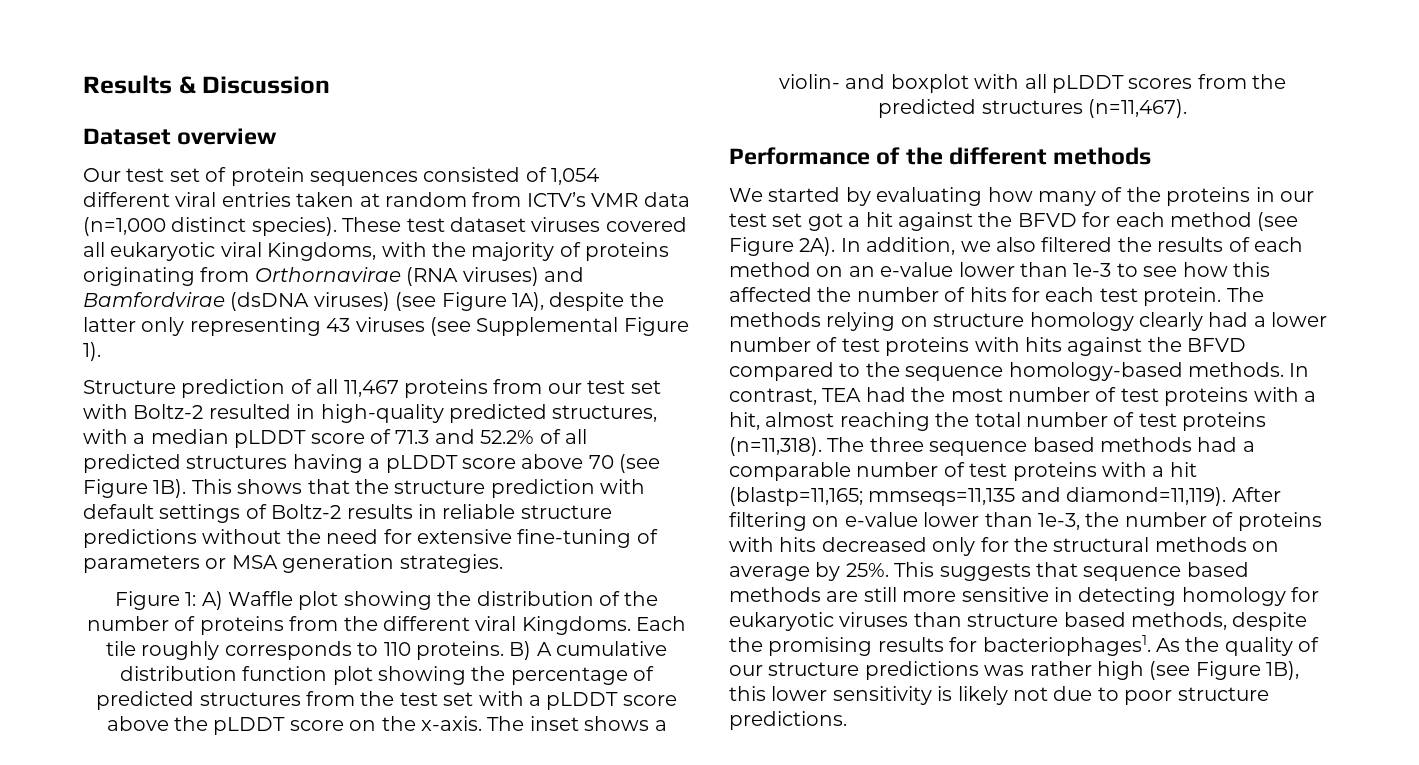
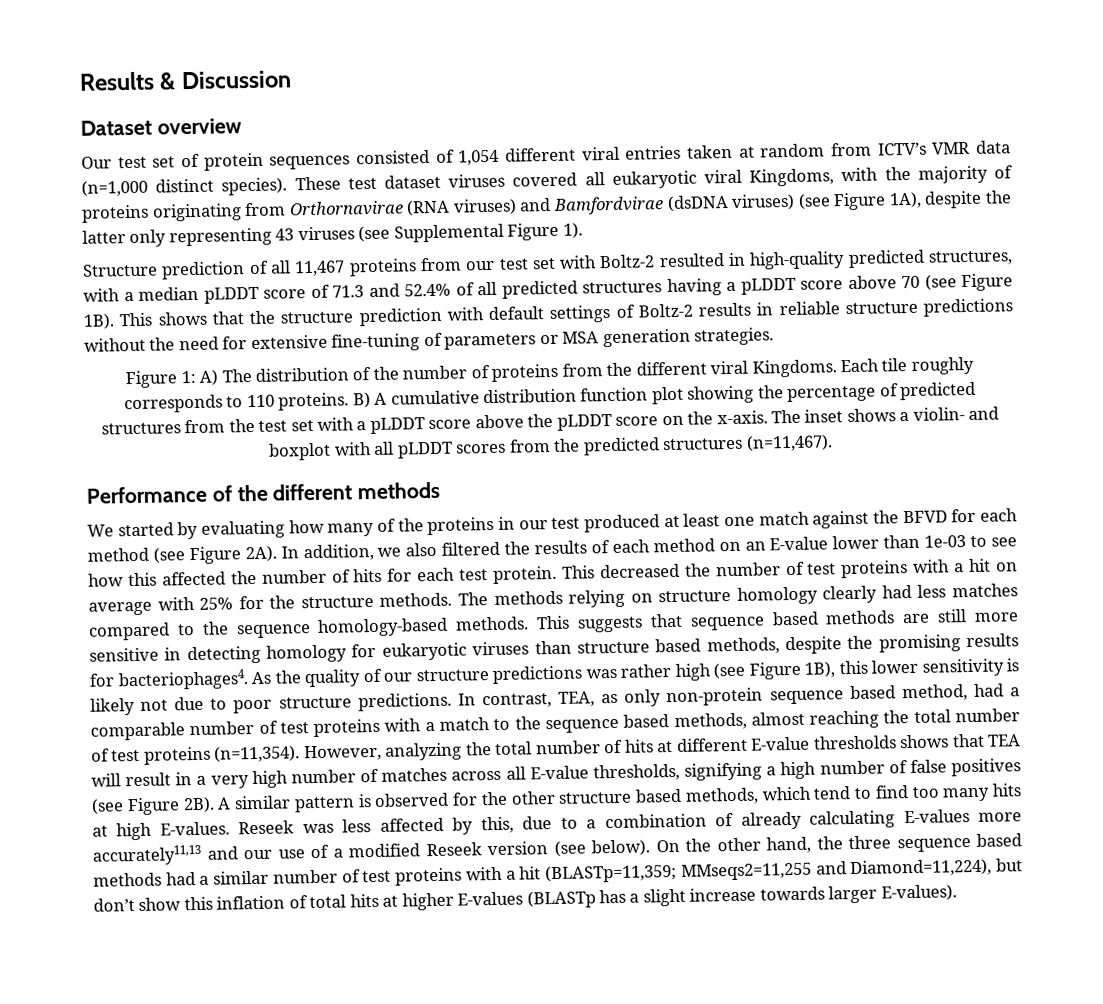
[480,430,535,444] 52.2% -> [404,283,451,297] 52.4%
[227,591,472,610] Waffle plot showing the -> [221,369,252,383] The
[772,212,893,231] set got a hit -> [584,511,810,533] produced at least one match
[880,262,1112,277] e-value lower than 1e-3 -> [769,534,967,551] E-value lower than 1e-03
(1222, 296) none -> [561,558,1019,579] [88,592,453,616] This decreased the number of test proteins with a hit on average with 25% for the structure methods.
[1253,312,1328,327] [729,337,1247,356] a lower number of test proteins with hits against the BFVD -> [917,583,1018,598] less matches
[1289,363,1310,377] [729,387,1316,406] [729,412,1267,431] [729,437,1255,456] [729,462,1197,481] [729,487,1281,506] [729,512,1322,531] [729,537,1280,556] [729,562,889,581] In contrast, TEA had the most number of test proteins with a hit, almost reaching the total number of test proteins (n=11,318). The three sequence based methods had a comparable number of test proteins with a hit (blastp=11,165; mmseqs=11,135 and diamond=11,119). After filtering on e-value lower than 1e-3, the number of proteins with hits decreased only for the structural methods on average by 25%. -> (530, 623) none
[982,635,1151,656] bacteriophages1. -> [117,669,249,691] bacteriophages4.
(847, 720) none -> [457,683,1021,709] [90,708,1020,741] [91,733,1022,765] [91,758,1021,789] [91,783,1021,816] [92,809,1023,841] [92,833,1022,866] [93,858,1024,887] [93,884,957,912] In contrast, TEA, as only non-protein sequence based method, had a comparable number of test proteins with a match to the sequence based methods, almost reaching the total number of test proteins (n=11,354). However, analyzing the total number of hits at different E-value thresholds shows that TEA will result in a very high number of matches across all E-value thresholds, signifying a high number of false positives (see Figure 2B). A similar pattern is observed for the other structure based methods, which tend to find too many hits at high E-values. Reseek was less affected by this, due to a combination of already calculating E-values more accurately11,13 and our use of a modified Reseek version (see below). On the other hand, the three sequence based methods had a similar number of test proteins with a hit (BLASTp=11,359; MMseqs2=11,255 and Diamond=11,224), but don’t show this inflation of total hits at higher E-values (BLASTp has a slight increase towards larger E-values).

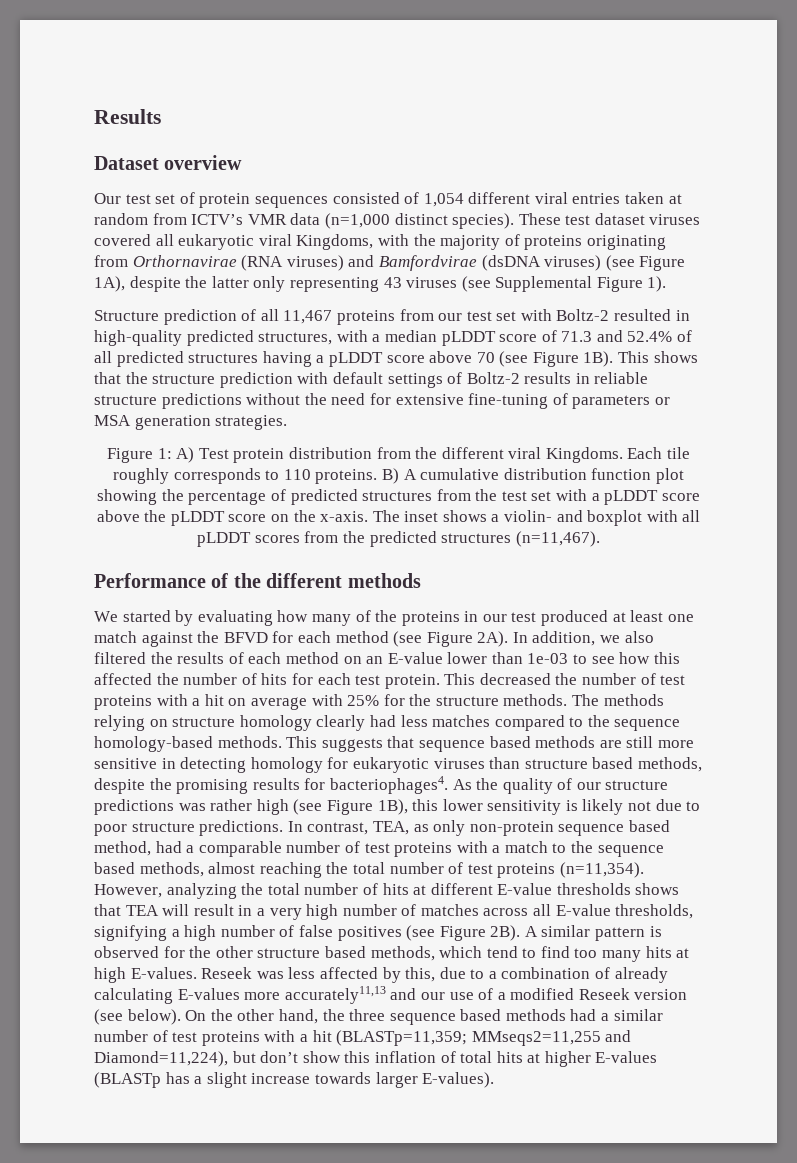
[159,70,292,91] & Discussion -> (161, 116) none
[221,363,559,383] The distribution of the number of proteins -> [198,447,372,463] Test protein distribution

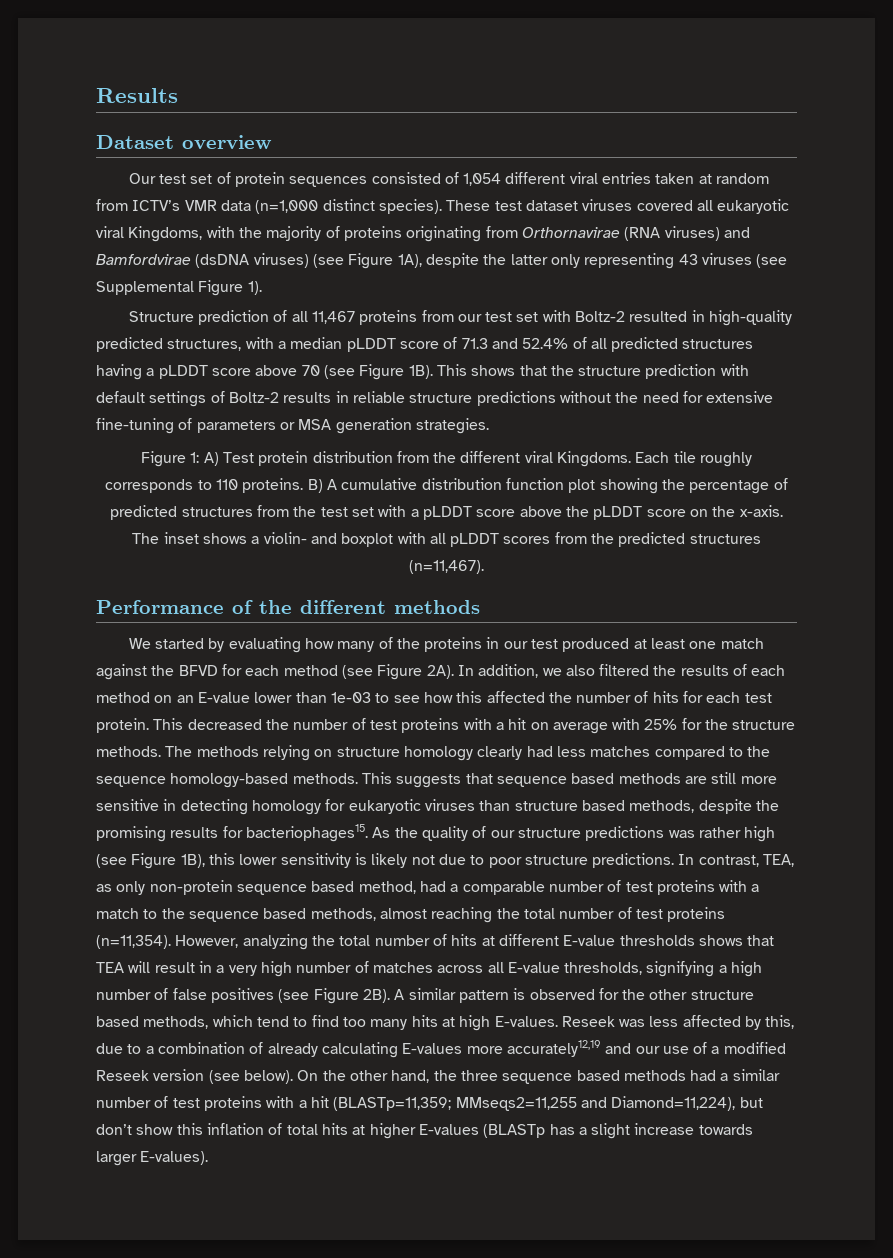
[329,776,448,794] bacteriophages4. -> [245,824,368,842] bacteriophages15.
[284,986,386,1004] accurately11,13 -> [506,1040,601,1057] accurately12,19

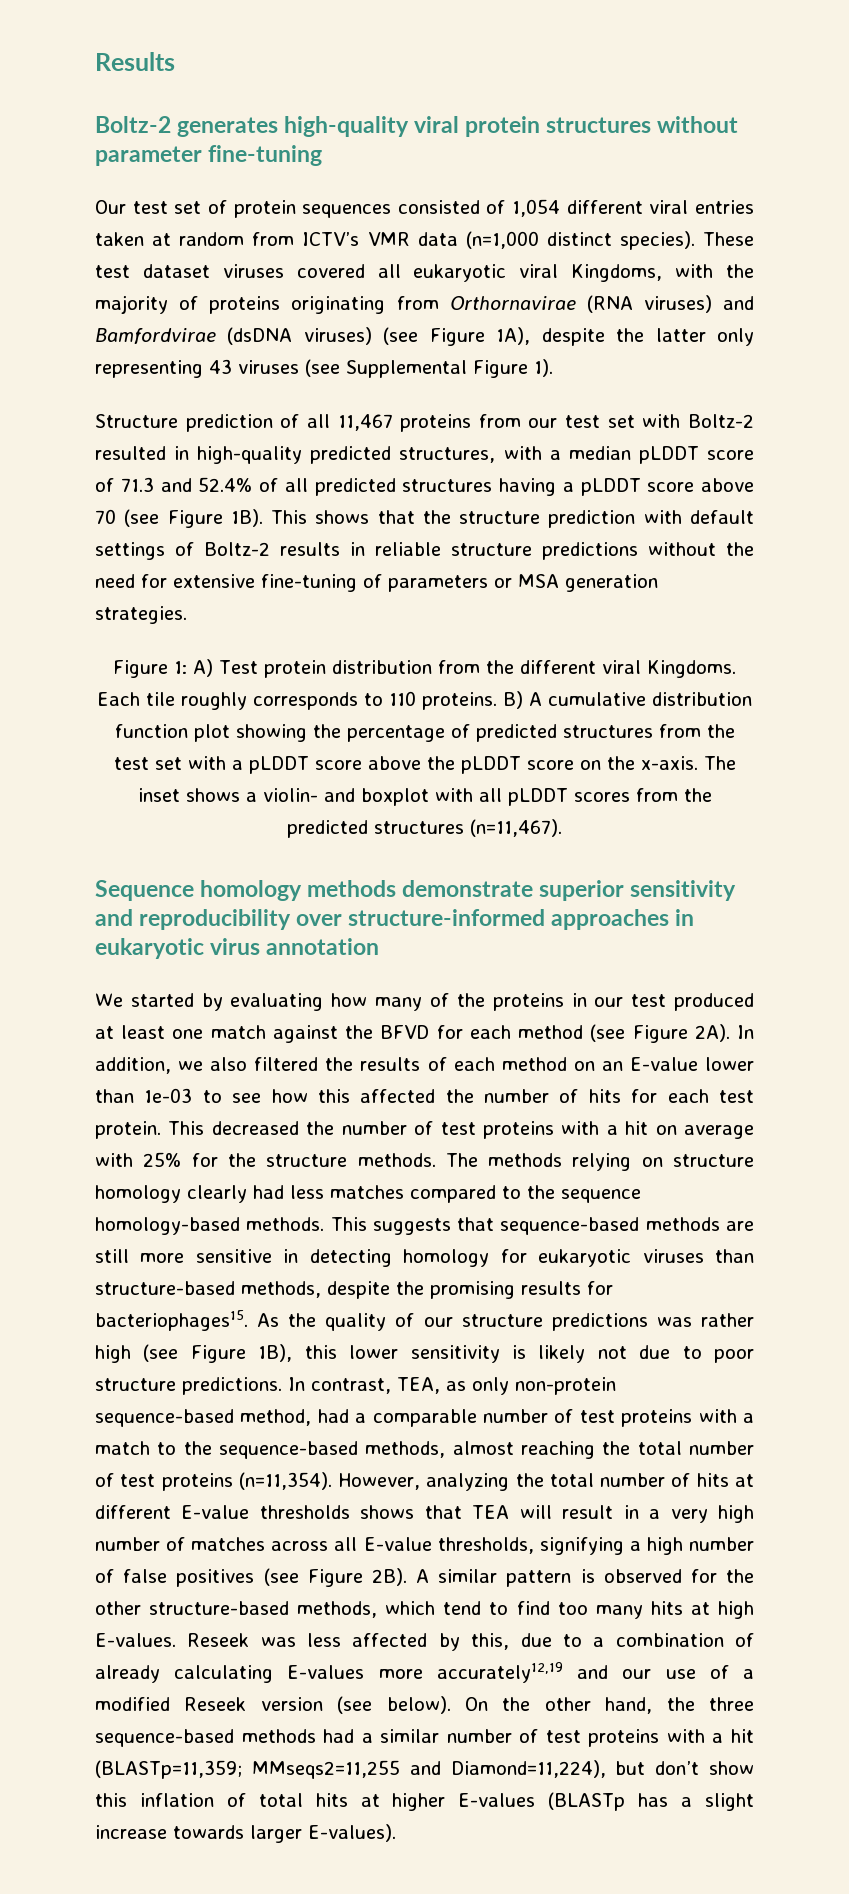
[96,135,272,149] Dataset overview -> [95,116,739,137] [95,145,323,166] Boltz-2 generates high-quality viral protein structures without parameter fine-tuning
[96,600,480,614] Performance of the different methods -> [95,880,737,901] [95,909,695,930] [95,938,380,959] Sequence homology methods demonstrate superior sensitivity and reproducibility over structure-informed approaches in eukaryotic virus annotation
[496,773,615,787] sequence based -> [500,1217,640,1235] sequence-based
[514,800,625,811] structure based -> [95,1281,235,1295] structure-based
[236,881,355,895] sequence based -> [95,1409,234,1427] sequence-based
[188,908,307,922] sequence based -> [219,1441,358,1459] sequence-based
[690,990,754,1000] [96,1016,139,1027] structure based -> [149,1601,290,1615] structure-based
[502,1070,620,1084] sequence based -> [95,1729,234,1747] sequence-based

